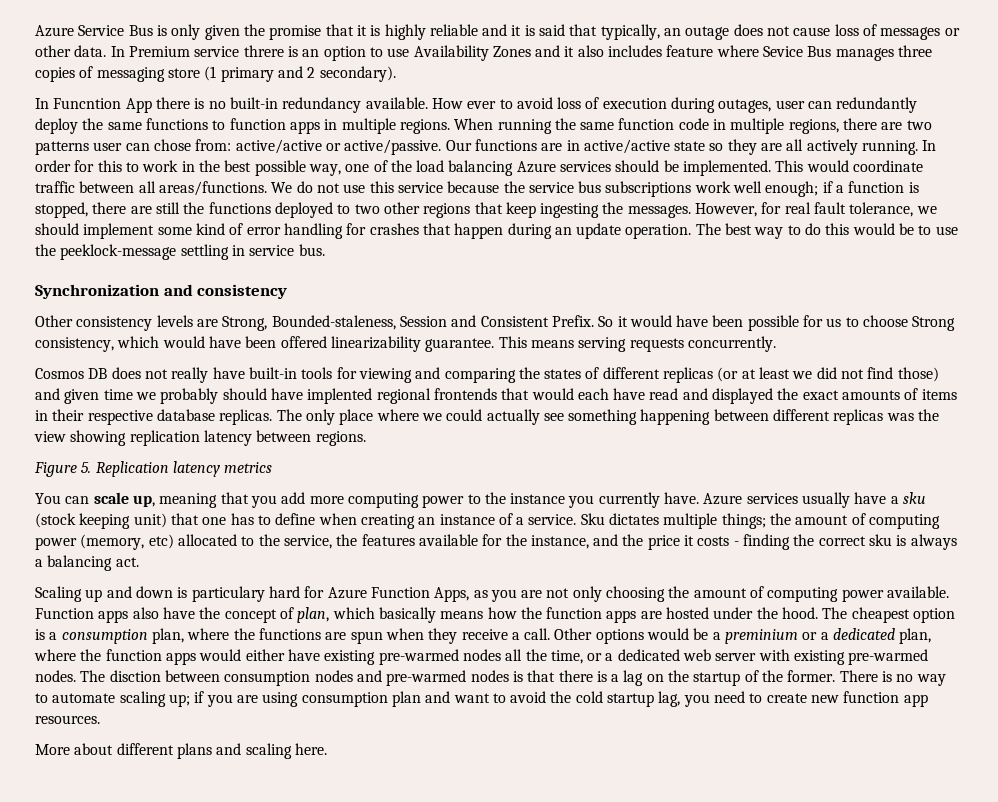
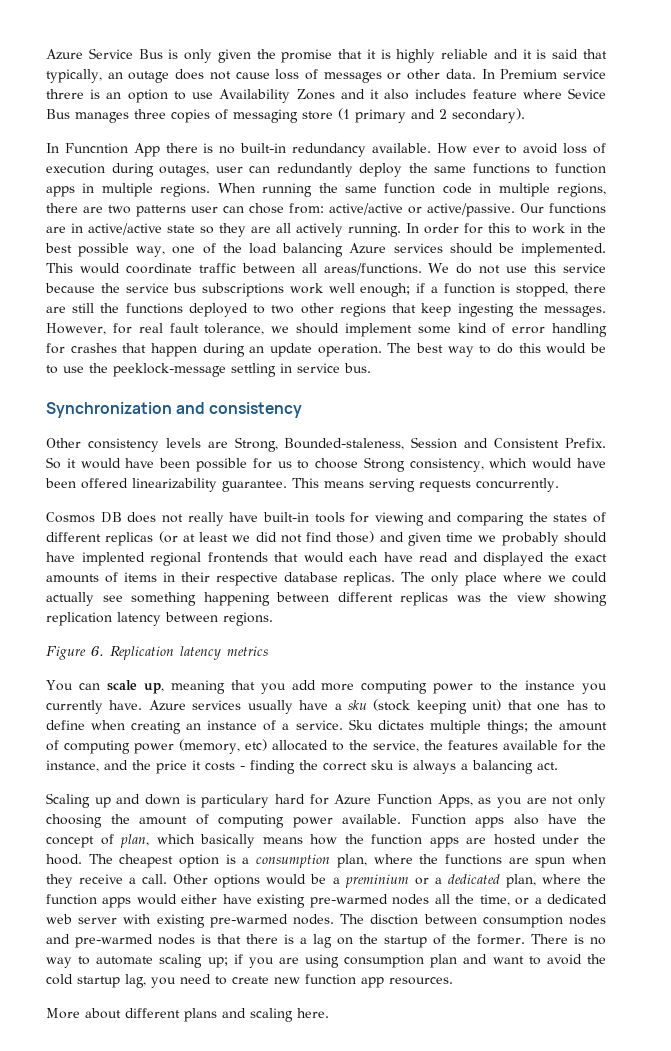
[81,462,92,473] 5. -> [91,646,104,656] 6.

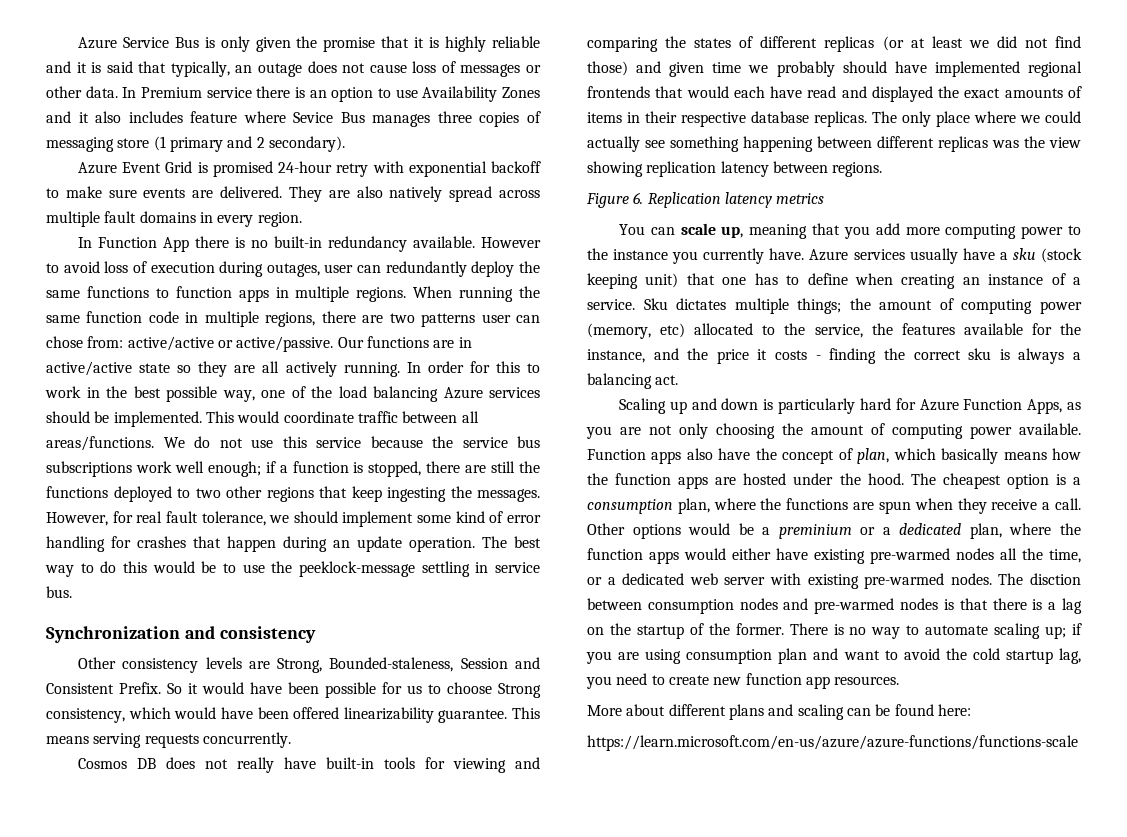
[46,89,84,99] threre -> [256,86,291,98] there
[46,143,128,154] // In Funcntion -> [77,161,541,177] [46,186,540,202] [46,211,302,227] [77,237,157,248] // Azure Event Grid is promised 24-hour retry with exponential backoff to make sure events are delivered. They are also natively spread across multiple fault domains in every region. // In Function
[436,143,500,154] How ever -> [480,237,541,248] However
[81,552,145,566] implented -> [934,61,1020,77] implemented
[201,794,270,808] particulary -> [778,398,856,414] particularly
[297,1008,329,1018] here. -> [846,704,971,716] [587,735,1078,751] can be found here: // https://learn.microsoft.com/en-us/azure/azure-functions/functions-scale

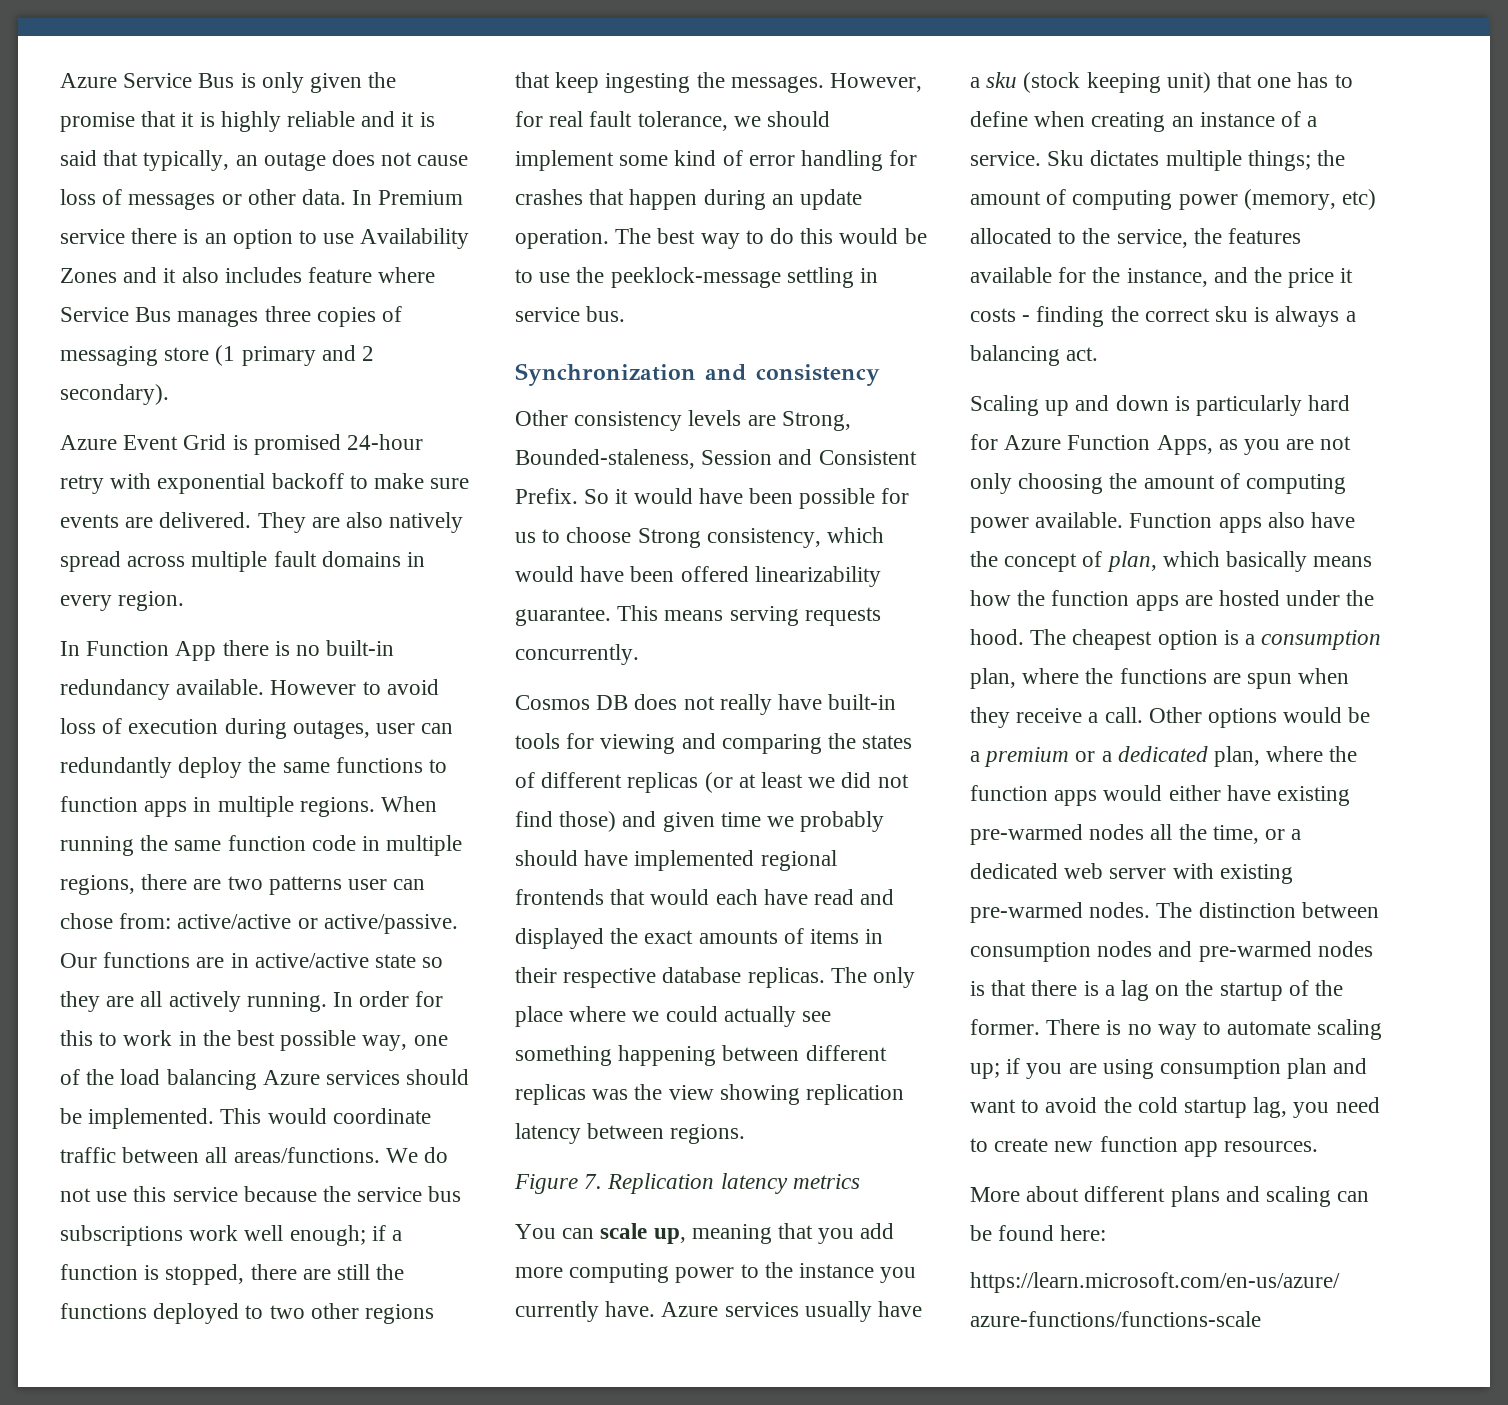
[293,112,334,123] Sevice -> [60,307,129,322] Service
[633,192,644,204] 6. -> [584,1174,603,1189] 7.
[778,524,852,539] preminium -> [984,747,1070,767] premium
[1030,573,1081,585] disction -> [1198,902,1296,918] distinction

